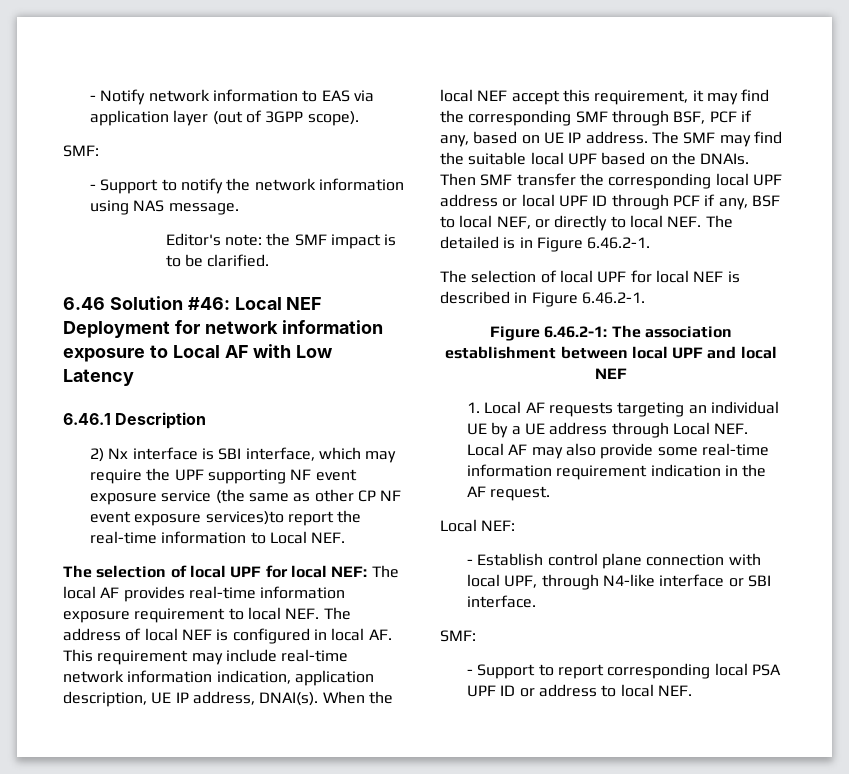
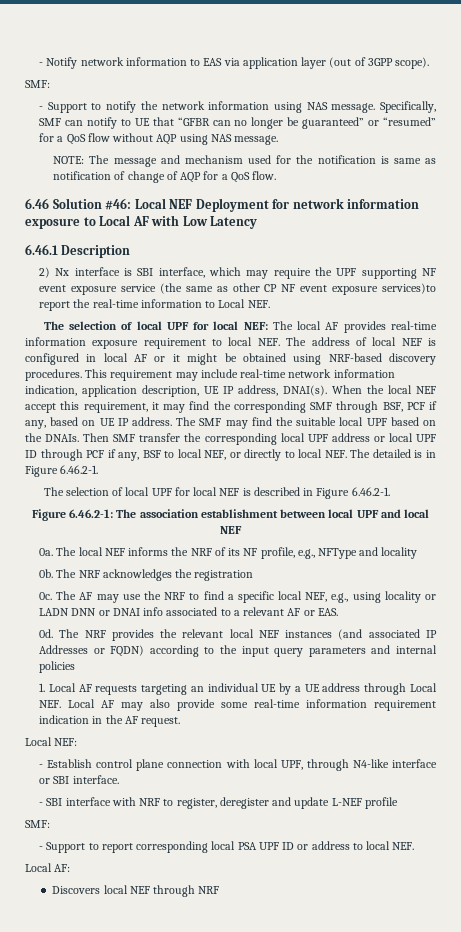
[165,233,397,249] [165,254,270,267] // Editor's note: the SMF impact is to be clarified. -> [379,101,436,113] [39,117,436,129] [39,133,279,145] [53,155,436,167] [53,171,277,183] Specifically, SMF can notify to UE that “GFBR can no longer be guaranteed” or “resumed” for a QoS flow without AQP using NAS message. // NOTE: The message and mechanism used for the notification is same as notification of change of AQP for a QoS flow.
[368,629,392,640] AF. -> [134,353,437,365] [25,369,82,381] AF or it might be obtained using NRF-based discovery procedures.
(627, 373) none -> [39,547,418,559] [39,569,254,581] [39,591,436,603] [39,607,338,616] [39,629,437,641] [39,645,437,657] [39,661,76,673] // 0a. The local NEF informs the NRF of its NF profile, e.g., NFType and locality // 0b. The NRF acknowledges the registration // 0c. The AF may use the NRF to find a specific local NEF, e.g., using locality or LADN DNN or DNAI info associated to a relevant AF or EAS. // 0d. The NRF provides the relevant local NEF instances (and associated IP Addresses or FQDN) according to the input query parameters and internal policies
(536, 601) none -> [39,797,398,809] // - SBI interface with NRF to register, deregister and update L-NEF profile
(692, 690) none -> [25,863,71,872] [52,885,220,897] // Local AF: // Discovers local NEF through NRF

